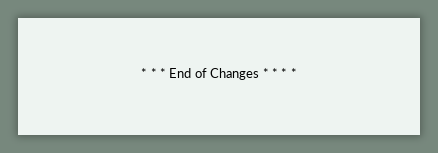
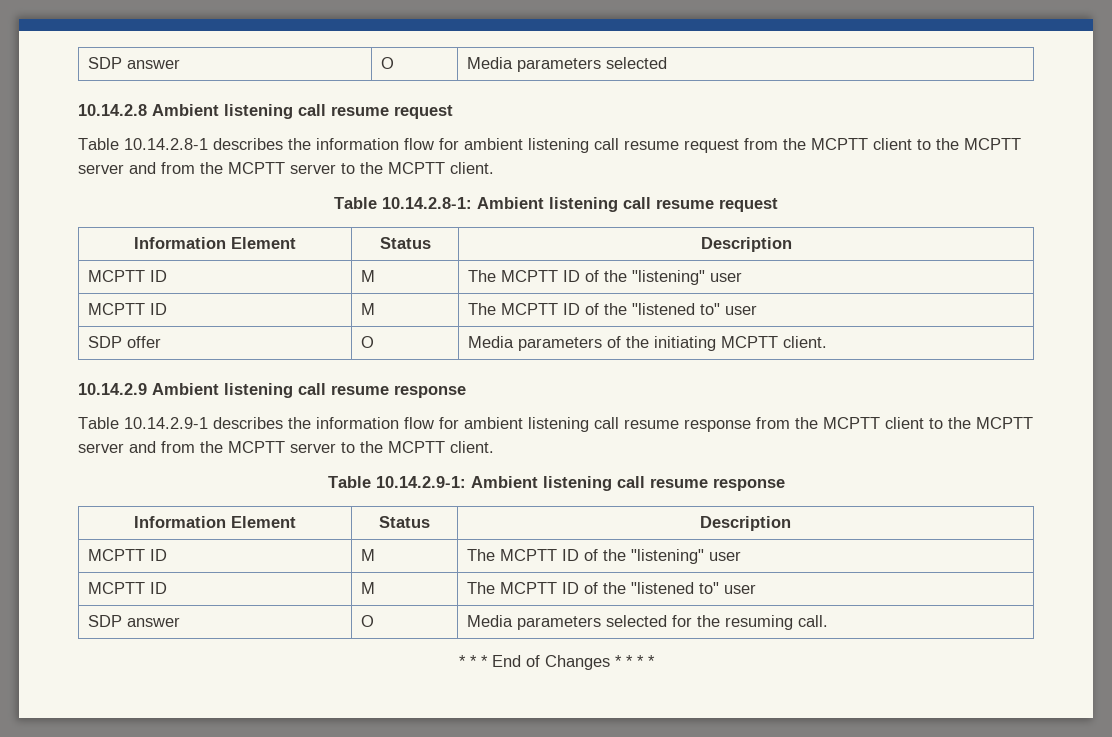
(141, 73) none -> [87,57,180,69] [380,57,394,69] [466,57,667,72] [78,104,453,119] [78,138,1021,153] [78,162,494,174] [334,197,778,212] [134,237,296,249] [379,237,431,249] [700,237,792,252] [87,270,167,282] [360,270,375,282] [467,270,742,285] [87,303,167,315] [360,303,375,315] [467,303,757,315] [87,336,161,348] [360,336,374,348] [467,336,827,351] [78,383,466,398] [78,417,1033,432] [78,441,494,453] [327,476,785,491] [134,516,296,528] [379,516,430,528] [700,516,791,531] [87,549,167,561] [360,549,375,561] [466,549,741,564] [87,582,167,594] [360,582,375,594] [466,582,756,594] [87,615,180,627] [360,615,374,627] [466,615,828,630] SDP answer | O | Media parameters selected // 10.14.2.8 Ambient listening call resume request // Table 10.14.2.8-1 describes the information flow for ambient listening call resume request from the MCPTT client to the MCPTT server and from the MCPTT server to the MCPTT client. // Table 10.14.2.8-1: Ambient listening call resume request // Information Element | Status | Description // MCPTT ID | M | The MCPTT ID of the "listening" user // MCPTT ID | M | The MCPTT ID of the "listened to" user // SDP offer | O | Media parameters of the initiating MCPTT client. // 10.14.2.9 Ambient listening call resume response // Table 10.14.2.9-1 describes the information flow for ambient listening call resume response from the MCPTT client to the MCPTT server and from the MCPTT server to the MCPTT client. // Table 10.14.2.9-1: Ambient listening call resume response // Information Element | Status | Description // MCPTT ID | M | The MCPTT ID of the "listening" user // MCPTT ID | M | The MCPTT ID of the "listened to" user // SDP answer | O | Media parameters selected for the resuming call. //

